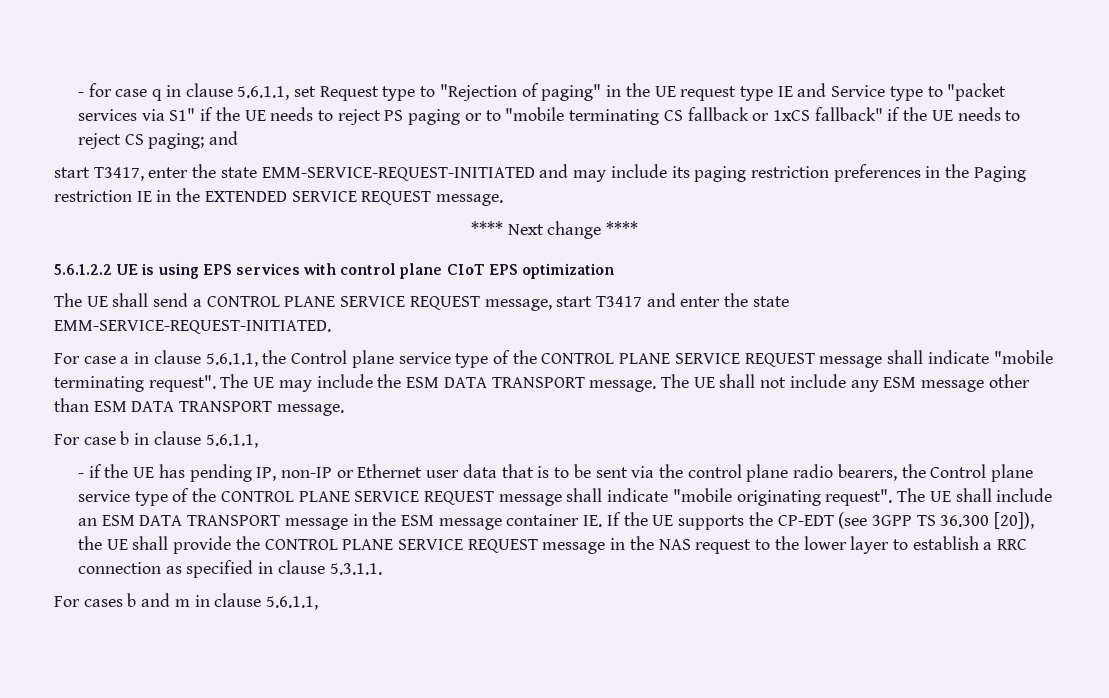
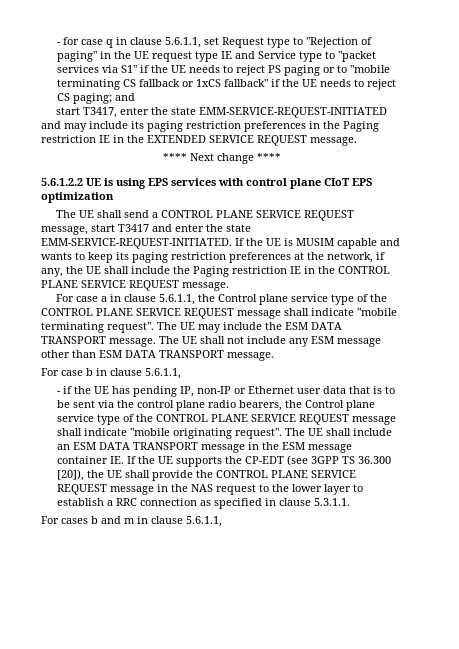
(331, 327) none -> [235,238,400,249] [41,252,385,263] [41,266,390,277] [41,280,229,291] If the UE is MUSIM capable and wants to keep its paging restriction preferences at the network, if any, the UE shall include the Paging restriction IE in the CONTROL PLANE SERVICE REQUEST message.

